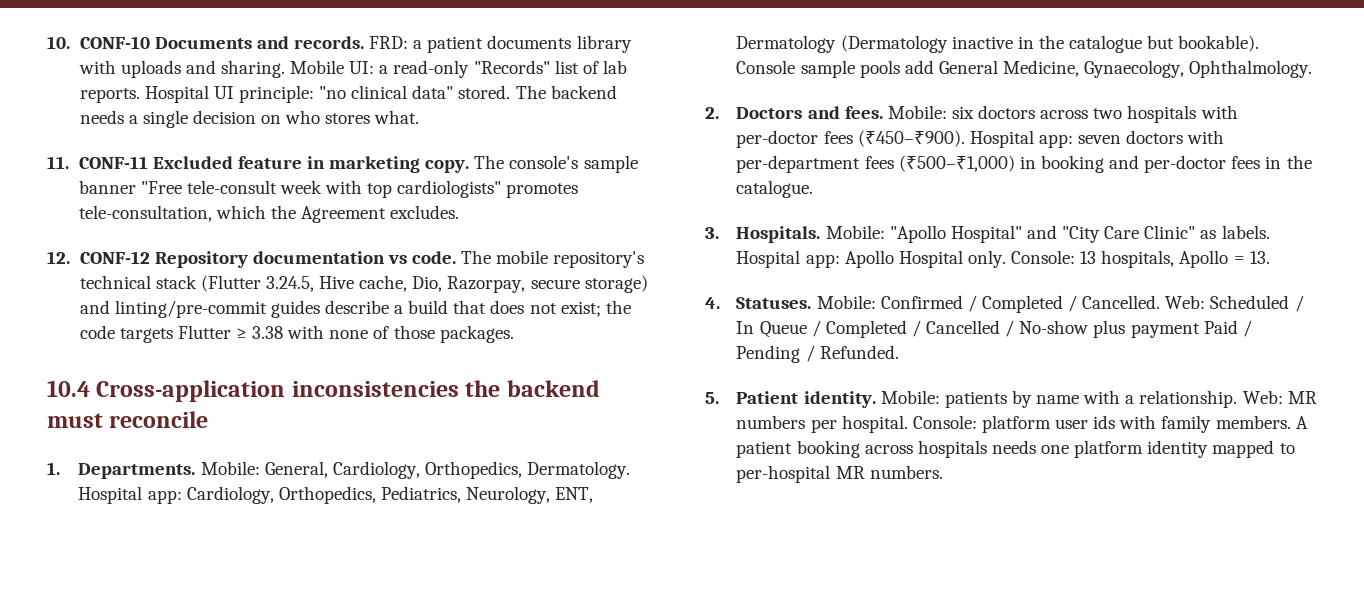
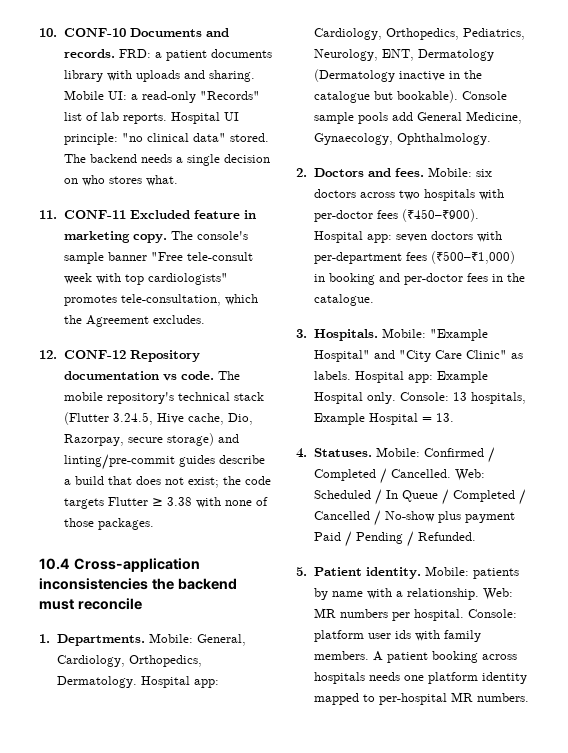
[889,225,946,243] "Apollo -> [429,329,488,341] "Example
[844,250,894,268] Apollo -> [436,371,488,383] Example
[1179,250,1229,268] Apollo -> [313,413,418,425] Example Hospital

